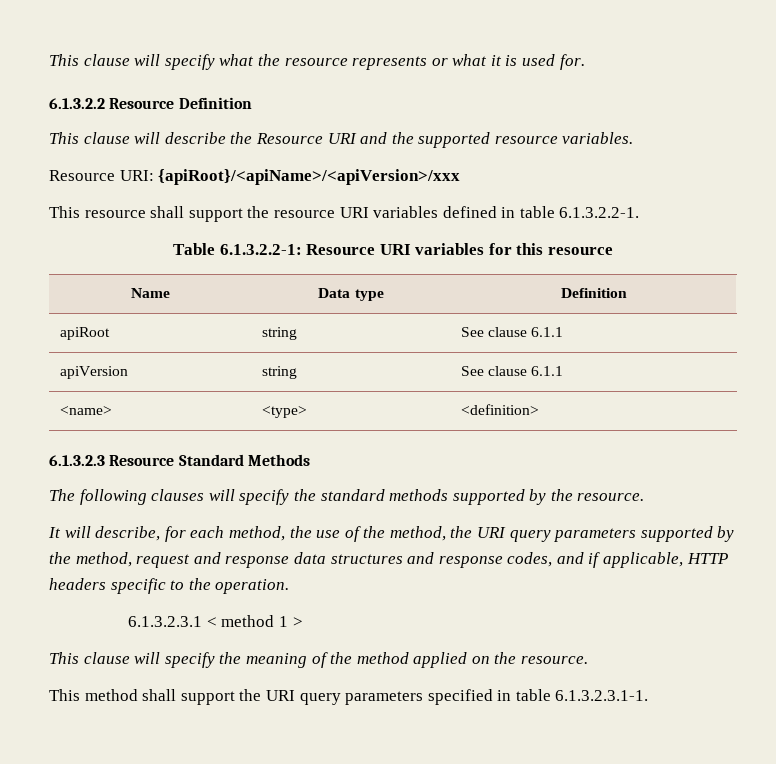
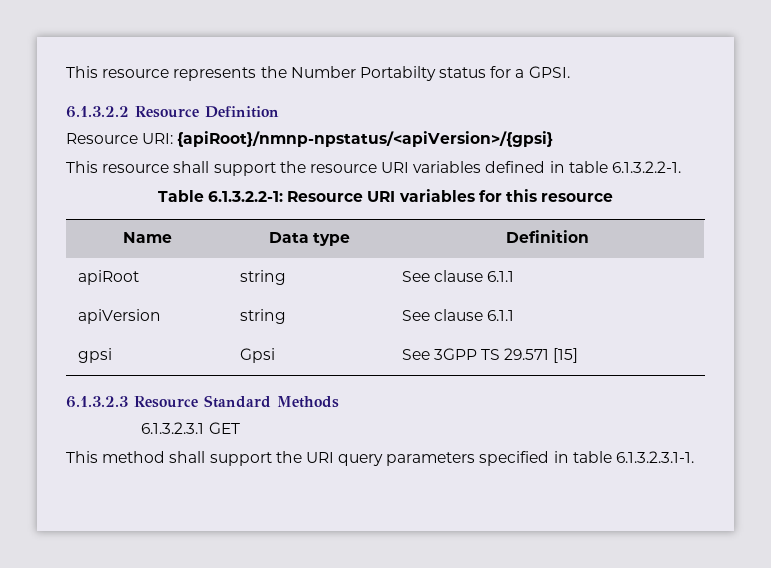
[49,54,585,70] [49,97,252,109] [49,132,634,148] This clause will specify what the resource represents or what it is used for. // 6.1.3.2.2 Resource Definition // This clause will describe the Resource URI and the supported resource variables. -> [66,66,570,81] [66,106,279,118] This resource represents the Number Portabilty status for a GPSI. // 6.1.3.2.2 Resource Definition
[158,169,461,185] {apiRoot}/<apiName>/<apiVersion>/xxx -> [177,131,554,147] {apiRoot}/nmnp-npstatus/<apiVersion>/{gpsi}
[59,406,112,415] [261,406,307,418] [460,404,539,415] [49,454,310,466] [49,489,645,505] [48,526,735,542] [49,552,728,568] [49,578,290,594] [128,615,303,627] [49,652,589,668] <name> | <type> | <definition> // 6.1.3.2.3 Resource Standard Methods // The following clauses will specify the standard methods supported by the resource. // It will describe, for each method, the use of the method, the URI query parameters supported by the method, request and response data structures and response codes, and if applicable, HTTP headers specific to the operation. // 6.1.3.2.3.1 < method 1 > // This clause will specify the meaning of the method applied on the resource. -> [77,348,112,363] [239,348,275,363] [401,348,579,363] [66,395,339,408] [141,422,240,434] gpsi | Gpsi | See 3GPP TS 29.571 [15] // 6.1.3.2.3 Resource Standard Methods // 6.1.3.2.3.1 GET

